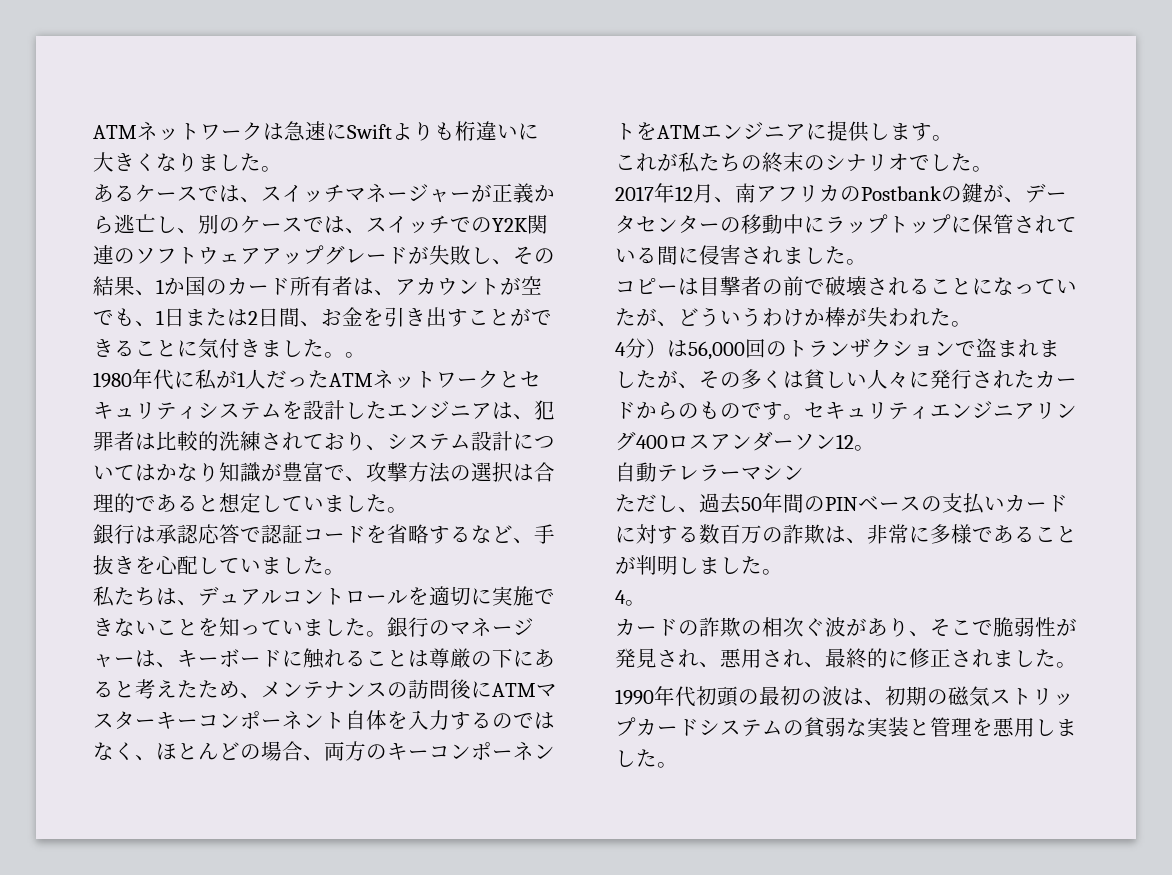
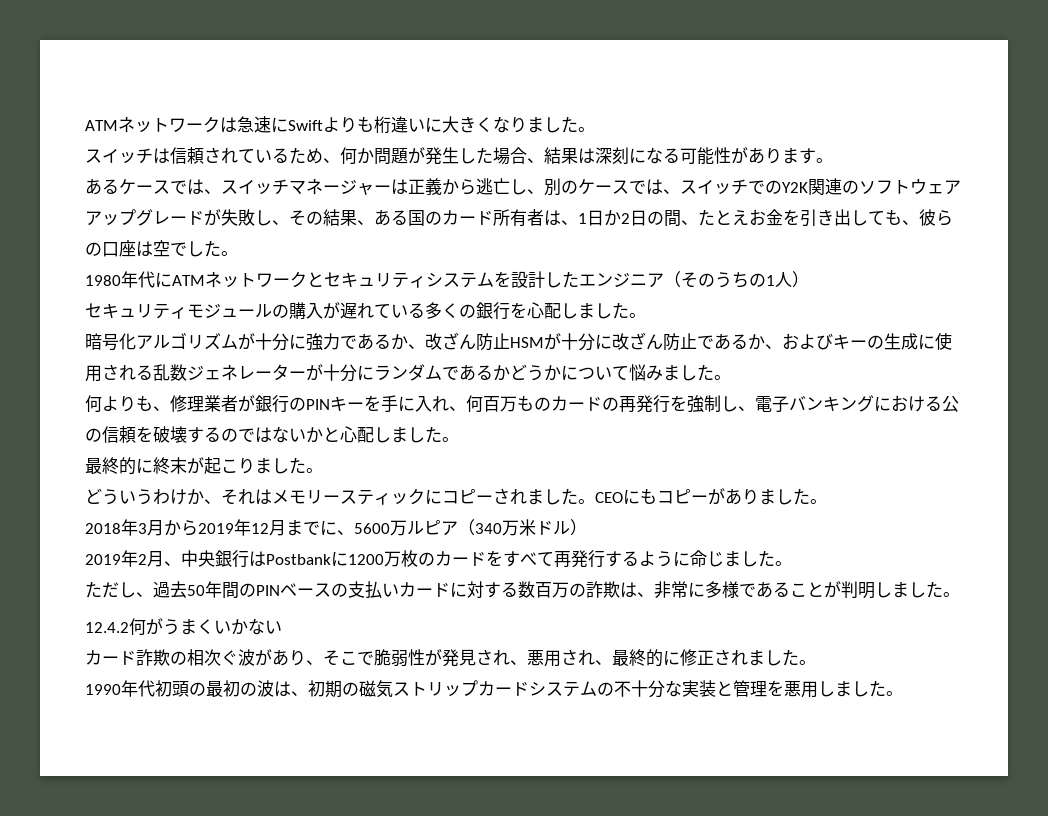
(282, 169) none -> [85,147,833,165] // スイッチは信頼されているため、何か問題が発生した場合、結果は深刻になる可能性があります。
[471,184,492,202] が -> [391,179,408,195] は
[156,277,185,295] 1か -> [374,209,408,226] ある
[395,276,542,296] [93,307,552,327] [93,338,366,359] アカウントが空でも、1日または2日間、お金を引き出すことができることに気付きました。。 -> [578,209,953,227] [85,240,238,257] 1日か2日の間、たとえお金を引き出しても、彼らの口座は空でした。
[195,369,329,390] 私が1人だった -> (172, 280) none
[492,400,555,420] [93,431,555,451] [93,462,555,483] [93,493,408,513] [93,524,555,544] [93,555,345,575] [93,586,555,607] [93,617,534,637] [93,648,555,669] [93,679,557,699] [93,710,555,730] [93,741,555,761] [615,121,953,142] [615,152,993,173] [615,183,1067,203] [615,214,1077,234] [615,245,867,265] [615,276,1077,296] [615,307,972,327] [615,338,1060,360] [615,369,1077,390] [615,401,1077,420] [615,431,875,451] [615,462,804,482] は、犯罪者は比較的洗練されており、システム設計についてはかなり知識が豊富で、攻撃方法の選択は合理的であると想定していました。 // 銀行は承認応答で認証コードを省略するなど、手抜きを心配していました。 // 私たちは、デュアルコントロールを適切に実施できないことを知っていました。銀行のマネージャーは、キーボードに触れることは尊厳の下にあると考えたため、メンテナンスの訪問後にATMマスターキーコンポーネント自体を入力するのではなく、ほとんどの場合、両方のキーコンポーネントをATMエンジニアに提供します。 // これが私たちの終末のシナリオでした。 // 2017年12月、南アフリカのPostbankの鍵が、データセンターの移動中にラップトップに保管されている間に侵害されました。 // コピーは目撃者の前で破壊されることになっていたが、どういうわけか棒が失われた。 // 4分）は56,000回のトランザクションで盗まれましたが、その多くは貧しい人々に発行されたカードからのものです。セキュリティエンジニアリング400ロスアンダーソン12。 // 自動テレラーマシン -> [664,271,809,288] [85,302,646,320] [85,332,952,351] [85,364,731,382] [85,395,959,413] [85,426,459,443] [85,457,323,475] [85,488,827,505] [85,519,587,536] [85,550,792,568] （そのうちの1人） // セキュリティモジュールの購入が遅れている多くの銀行を心配しました。 // 暗号化アルゴリズムが十分に強力であるか、改ざん防止HSMが十分に改ざん防止であるか、およびキーの生成に使用される乱数ジェネレーターが十分にランダムであるかどうかについて悩みました。 // 何よりも、修理業者が銀行のPINキーを手に入れ、何百万ものカードの再発行を強制し、電子バンキングにおける公の信頼を破壊するのではないかと心配しました。 // 最終的に終末が起こりました。 // どういうわけか、それはメモリースティックにコピーされました。CEOにもコピーがありました。 // 2018年3月から2019年12月までに、5600万ルピア（340万米ドル） // 2019年2月、中央銀行はPostbankに1200万枚のカードをすべて再発行するように命じました。
[615,590,646,606] [615,618,699,636] 4。 // カードの -> [85,618,282,635] [85,650,136,665] 12.4.2何がうまくいかない // カード
[804,717,846,738] 貧弱 -> [614,680,665,698] 不十分

